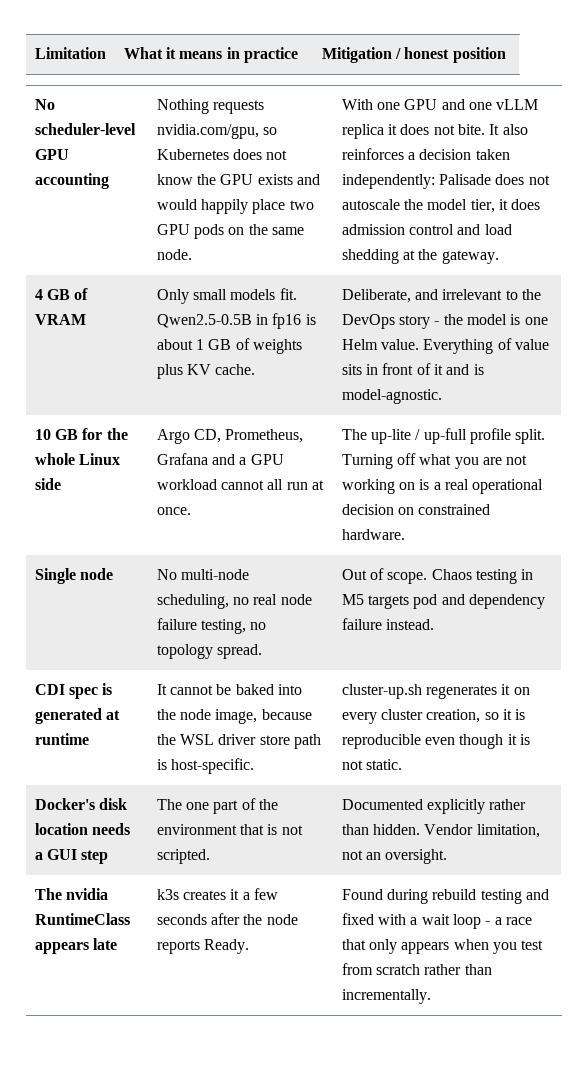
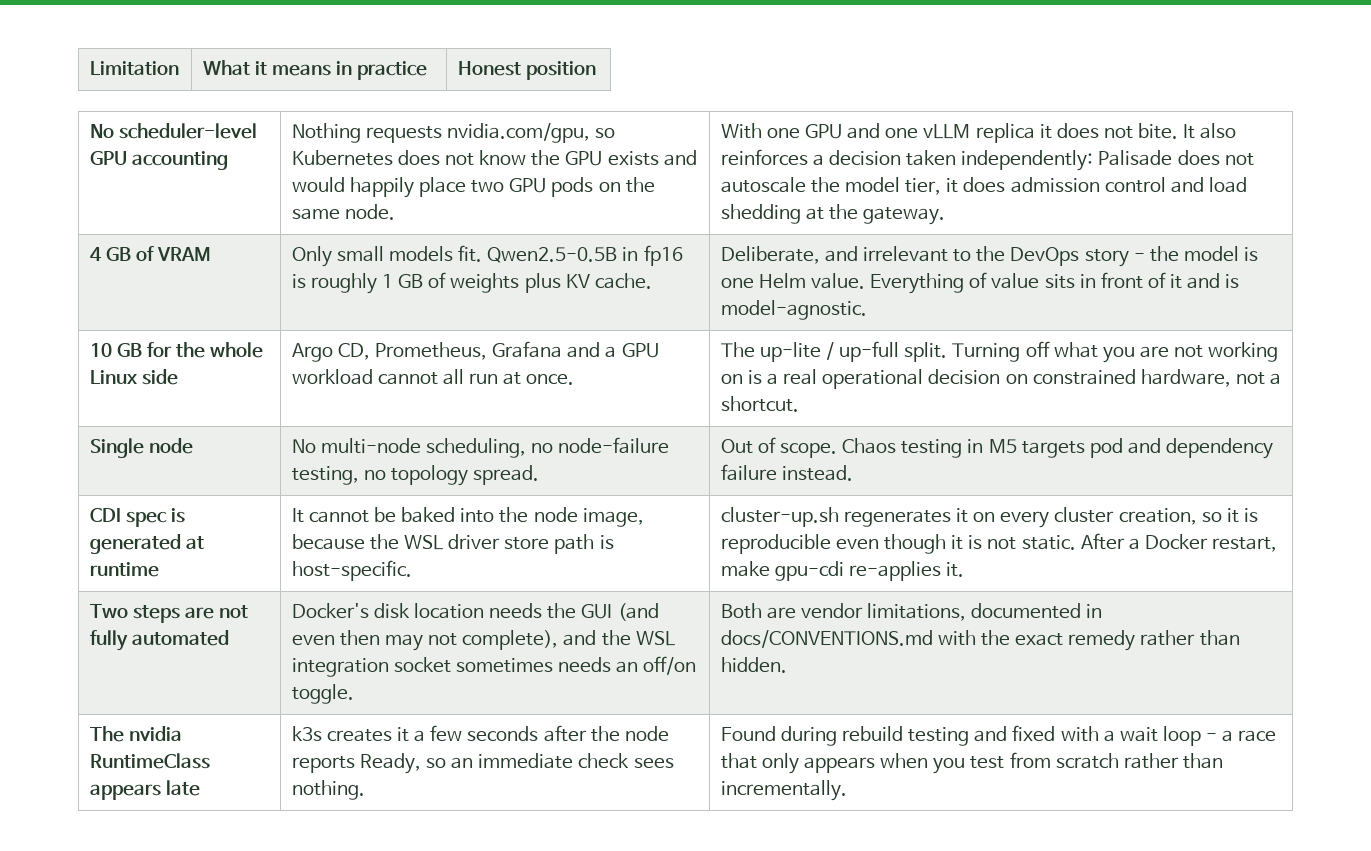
[321,47,450,63] Mitigation / honest -> [457,61,521,76] Honest
[156,339,193,350] about -> [310,273,377,294] roughly
[470,428,512,444] profile -> (900, 351) none
[341,529,405,540] hardware. -> [1140,369,1282,387] [720,396,799,412] hardware, not a shortcut.
[253,594,312,605] [156,618,197,630] real node failure -> [558,437,670,454] node-failure
[34,798,128,810] [34,823,131,835] [34,849,109,864] [156,798,279,814] [156,824,303,835] [156,849,210,864] [341,799,527,814] [341,824,540,838] [341,849,448,864] // Docker's disk location needs a GUI step | The one part of the environment that is not scripted. | Documented explicitly rather than hidden. Vendor limitation, not an oversight. -> [1080,533,1278,552] [720,561,965,581] [89,604,249,623] [89,630,229,651] [291,603,659,621] [291,630,675,651] [291,656,697,677] [291,684,354,704] [720,603,1103,621] [720,630,1240,651] [720,657,787,673] After a Docker restart, make gpu-cdi re-applies it. // Two steps are not fully automated | Docker's disk location needs the GUI (and even then may not complete), and the WSL integration socket sometimes needs an off/on toggle. | Both are vendor limitations, documented in docs/CONVENTIONS.md with the exact remedy rather than hidden.
[204,939,250,954] Ready. -> [359,753,674,774] [291,780,365,800] Ready, so an immediate check sees nothing.

